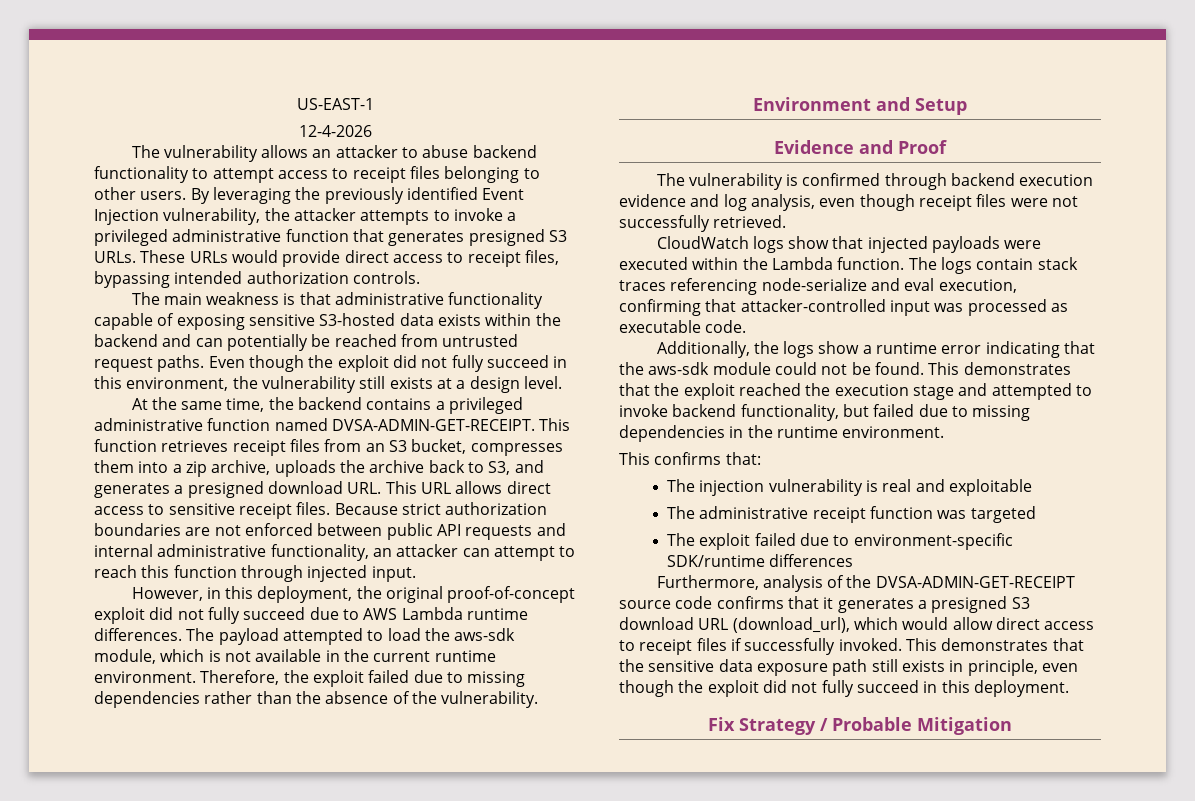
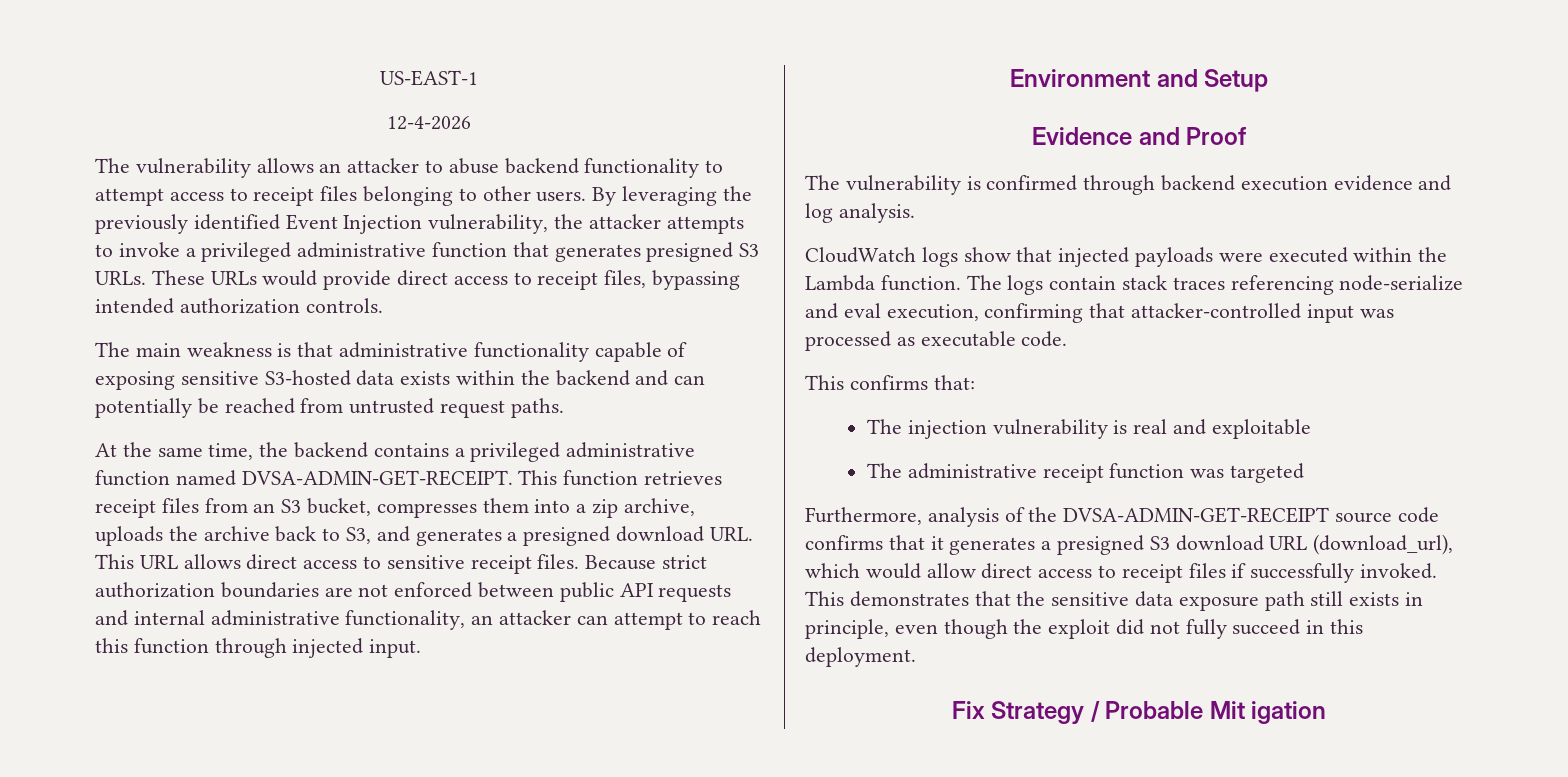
[208,355,568,372] [94,376,562,393] Even though the exploit did not fully succeed in this environment, the vulnerability still exists at a design level. -> (564, 408) none
[131,586,576,603] [94,607,528,624] [94,628,516,645] [94,649,496,664] [94,670,526,687] [94,691,539,708] // However, in this deployment, the original proof-of-concept exploit did not fully succeed due to AWS Lambda runtime differences. The payload attempted to load the aws-sdk module, which is not available in the current runtime environment. Therefore, the exploit failed due to missing dependencies rather than the absence of the vulnerability. -> (422, 648) none
[750,194,1078,211] [619,215,787,232] analysis, even though receipt files were not successfully retrieved. -> [838,203,915,223] analysis.
[656,341,1096,358] [619,362,1071,375] [619,383,1092,400] [619,404,1031,421] [619,425,945,442] // Additionally, the logs show a runtime error indicating that the aws-sdk module could not be found. This demonstrates that the exploit reached the execution stage and attempted to invoke backend functionality, but failed due to missing dependencies in the runtime environment. -> (1068, 339) none
[666,533,1013,550] [666,554,854,567] // The exploit failed due to environment-specific SDK/runtime differences -> (1305, 473) none
[917,717,1012,735] Mitigation -> [1209,701,1327,724] Mit igation

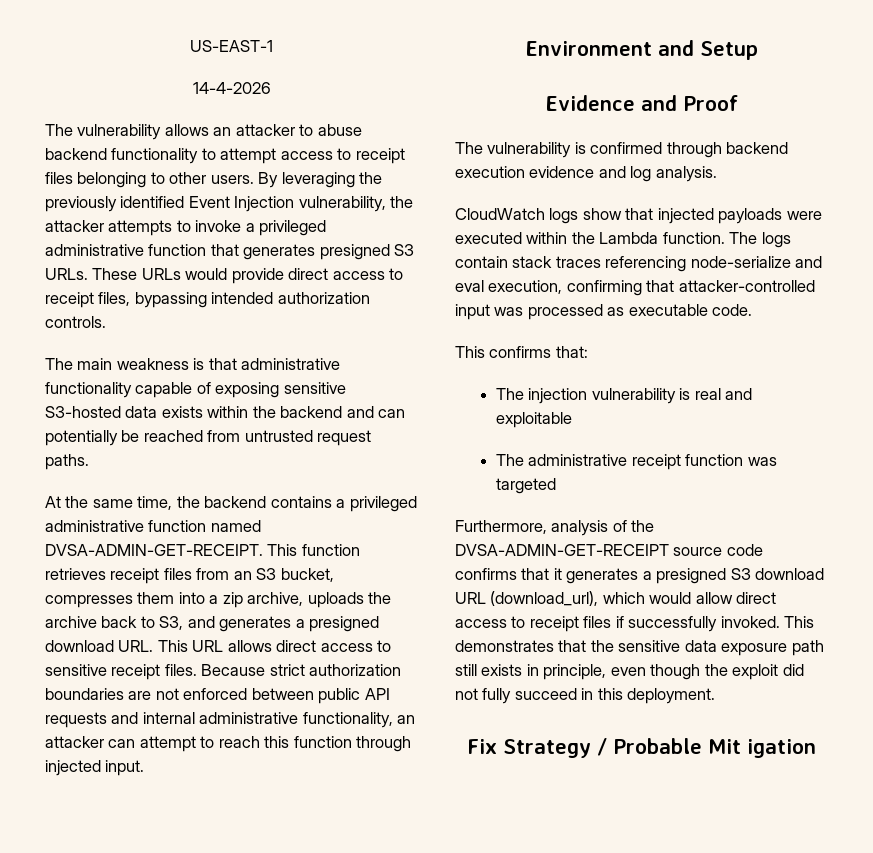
[387,116,471,130] 12-4-2026 -> [192,82,271,94] 14-4-2026

